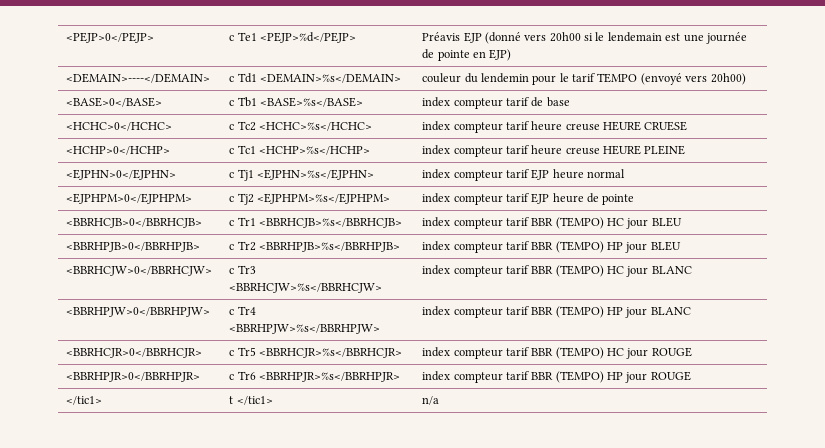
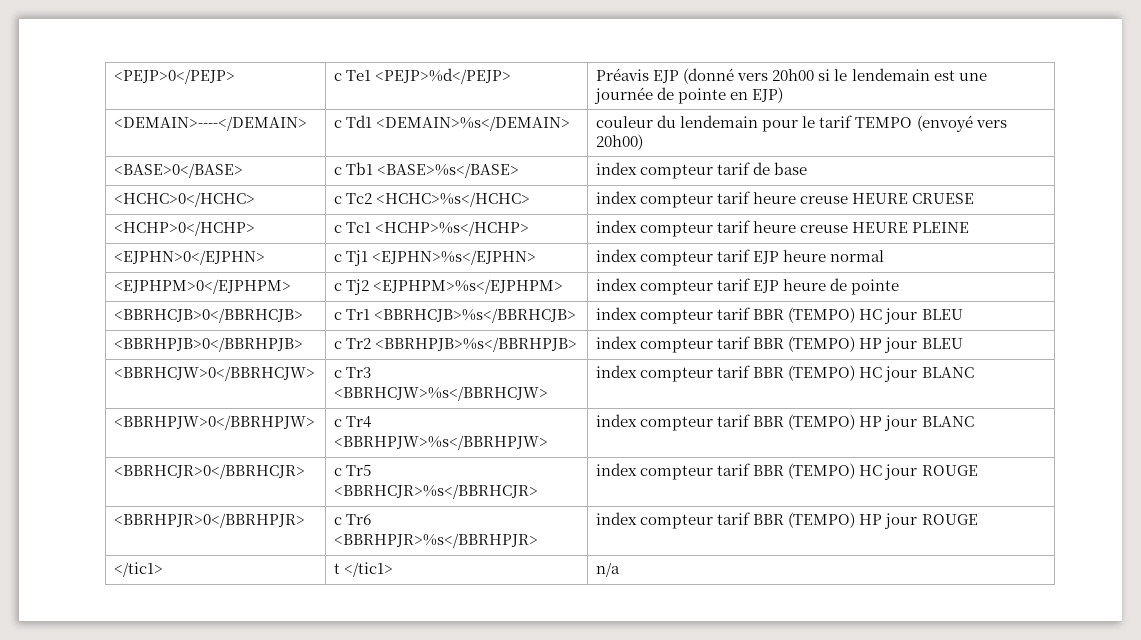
[480,73,529,83] lendemin -> [680,115,759,128] lendemain

